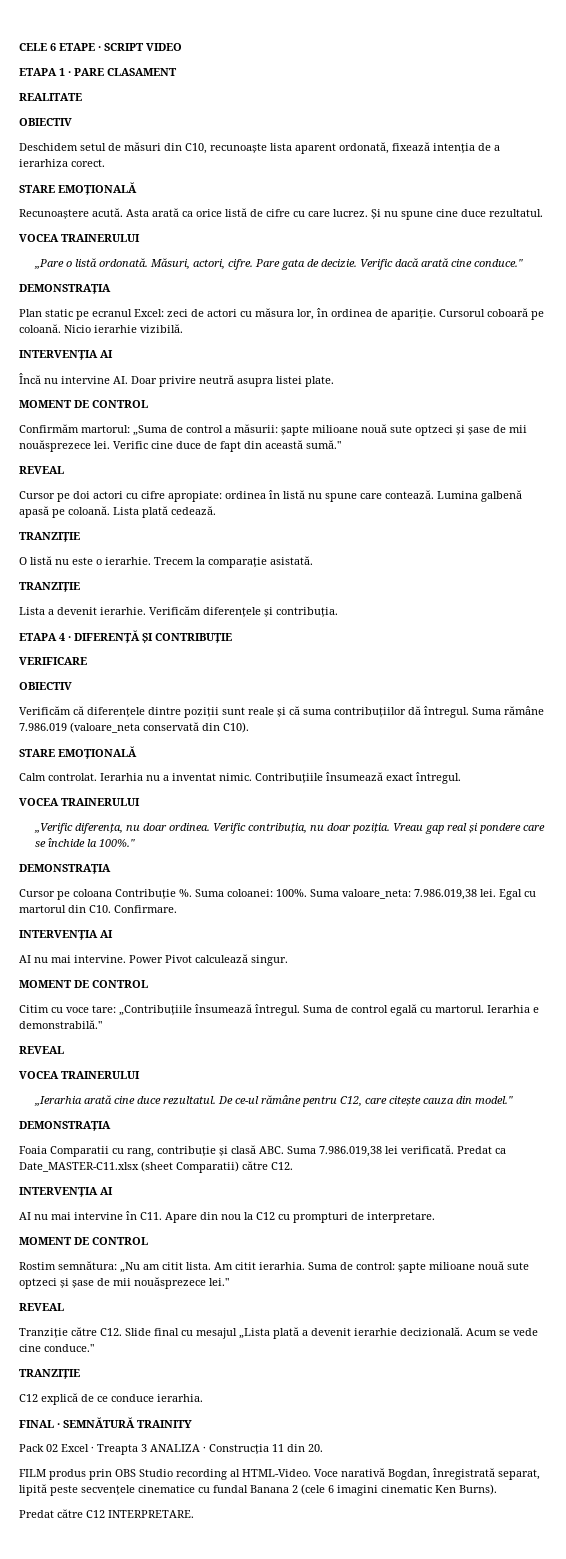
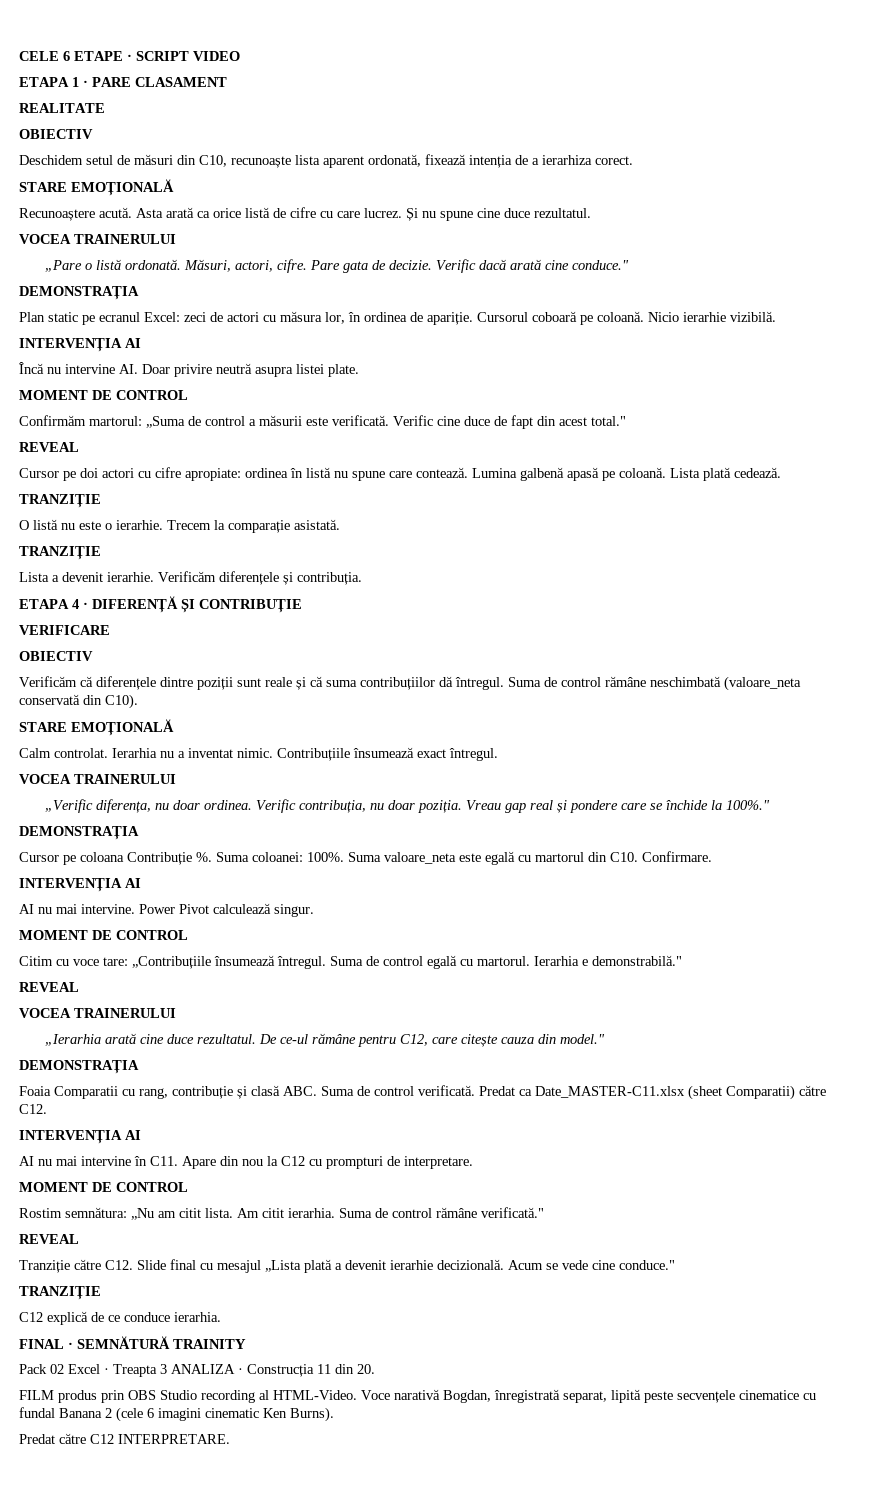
[234,424,527,436] [19,440,110,452] măsurii: șapte milioane nouă sute optzeci și șase de mii nouăsprezece lei. -> [259,415,389,426] măsurii este verificată.
[265,440,341,449] această sumă." -> [559,416,626,426] acest total."
[504,706,544,715] [19,723,67,731] rămâne 7.986.019 -> [544,676,721,687] de control rămâne neschimbată
[342,889,522,900] valoare_neta: 7.986.019,38 lei. Egal -> [384,851,515,865] valoare_neta este egală
[319,1146,398,1157] 7.986.019,38 lei -> [357,1086,414,1096] de control
[356,1261,529,1273] [19,1277,229,1289] control: șapte milioane nouă sute optzeci și șase de mii nouăsprezece lei." -> [392,1207,544,1218] control rămâne verificată."

